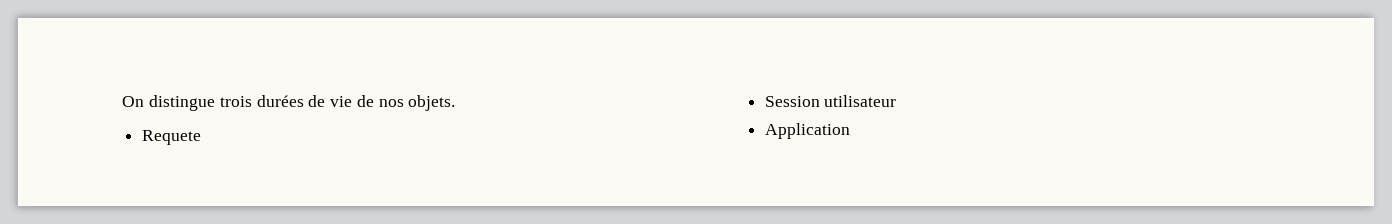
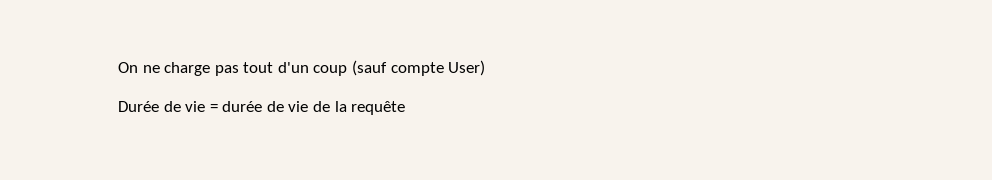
[149,95,456,111] [141,130,201,145] [764,95,897,107] [764,123,850,139] distingue trois durées de vie de nos objets. // Requete // Session utilisateur // Application -> [142,60,486,76] [117,101,406,115] ne charge pas tout d'un coup (sauf compte User) // Durée de vie = durée de vie de la requête

